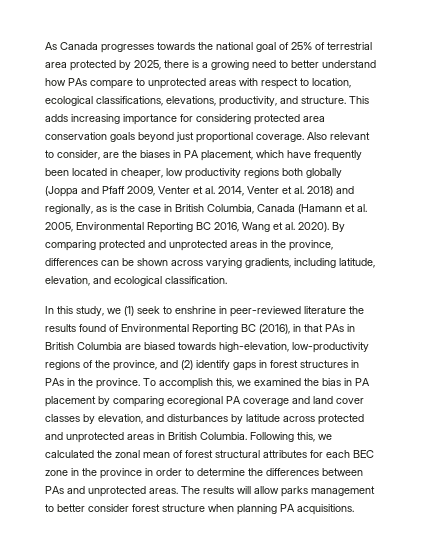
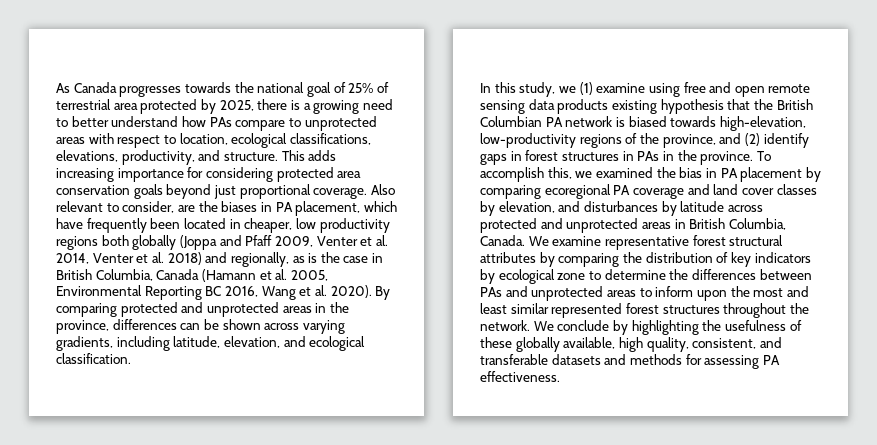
[137,306,364,317] [45,324,355,335] [45,342,141,350] seek to enshrine in peer-reviewed literature the results found of Environmental Reporting BC (2016), in that PAs in British Columbia are -> [596,82,811,97] [480,99,813,114] [480,116,625,127] examine using free and open remote sensing data products existing hypothesis that the British Columbian PA network is
[200,432,332,442] [45,450,374,458] [45,468,182,479] Columbia. Following this, we calculated the zonal mean of forest structural attributes for each BEC zone in the province in order -> [728,218,786,230] [480,235,784,250] [480,252,811,267] [480,269,586,284] Columbia, Canada. We examine representative forest structural attributes by comparing the distribution of key indicators by ecological zone
[149,486,375,497] [45,504,354,515] areas. The results will allow parks management to better consider forest structure when planning PA acquisitions. -> [606,286,809,301] [480,303,809,318] [480,320,802,335] [480,337,782,352] [480,354,780,369] [480,371,560,382] areas to inform upon the most and least similar represented forest structures throughout the network. We conclude by highlighting the usefulness of these globally available, high quality, consistent, and transferable datasets and methods for assessing PA effectiveness.

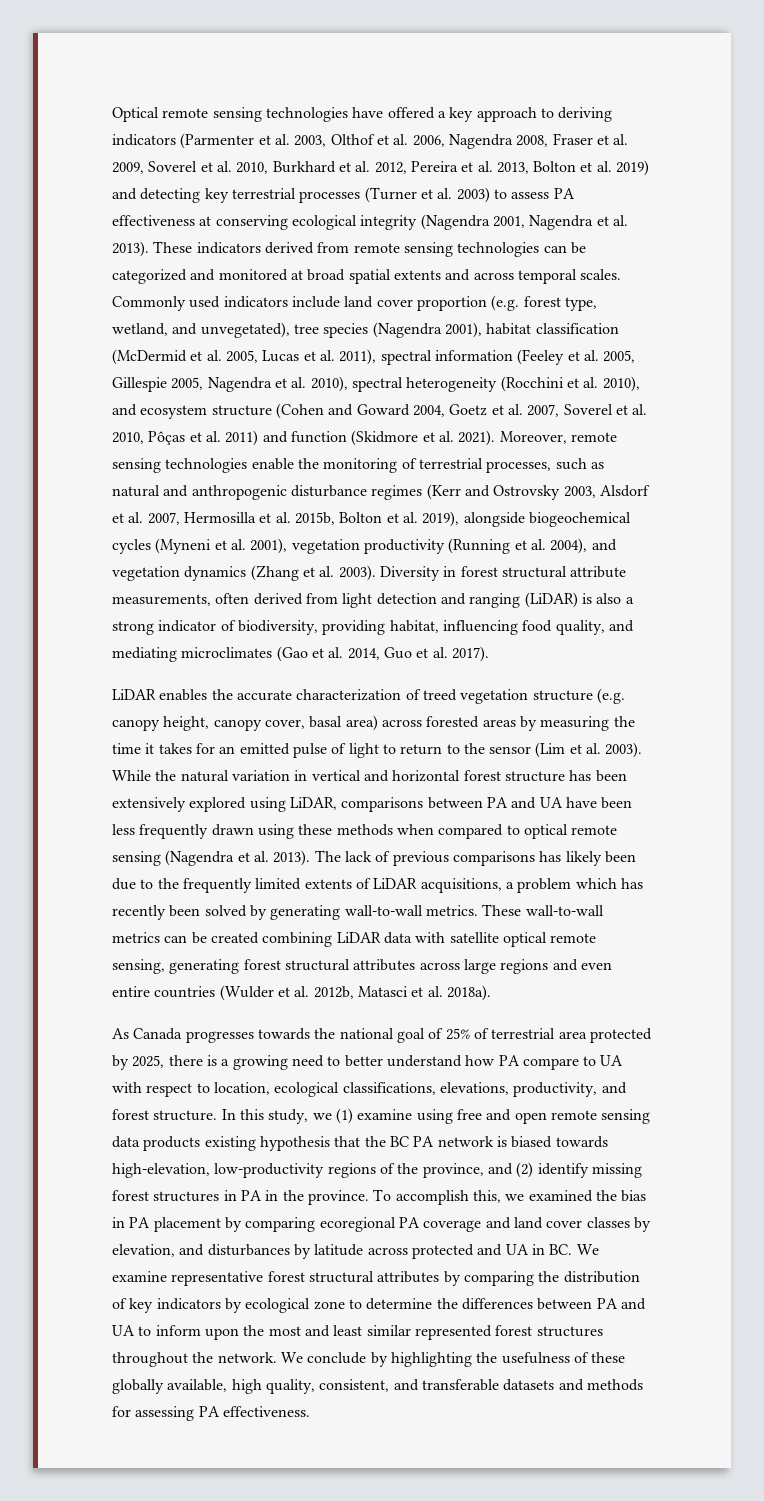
(56, 88) none -> [112,107,613,122] [112,133,629,149] [112,160,650,176] [112,187,575,203] [112,214,628,230] [112,241,586,257] [112,269,622,284] [112,295,597,311] [112,322,619,338] [112,349,636,365] [112,376,640,392] [112,403,648,419] [112,430,617,446] [112,458,604,473] [112,484,650,500] [112,511,631,527] [112,538,617,554] [112,565,627,581] [112,592,634,608] [112,620,634,635] [112,646,489,662] [112,688,625,704] [112,715,635,731] [112,742,643,758] [112,770,627,782] [112,797,633,812] [112,824,618,839] [112,850,636,866] [112,878,643,893] [112,904,604,920] [112,932,597,947] [112,959,612,974] [112,985,491,1001] Optical remote sensing technologies have offered a key approach to deriving indicators (Parmenter et al. 2003, Olthof et al. 2006, Nagendra 2008, Fraser et al. 2009, Soverel et al. 2010, Burkhard et al. 2012, Pereira et al. 2013, Bolton et al. 2019) and detecting key terrestrial processes (Turner et al. 2003) to assess PA effectiveness at conserving ecological integrity (Nagendra 2001, Nagendra et al. 2013). These indicators derived from remote sensing technologies can be categorized and monitored at broad spatial extents and across temporal scales. Commonly used indicators include land cover proportion (e.g. forest type, wetland, and unvegetated), tree species (Nagendra 2001), habitat classification (McDermid et al. 2005, Lucas et al. 2011), spectral information (Feeley et al. 2005, Gillespie 2005, Nagendra et al. 2010), spectral heterogeneity (Rocchini et al. 2010), and ecosystem structure (Cohen and Goward 2004, Goetz et al. 2007, Soverel et al. 2010, Pôças et al. 2011) and function (Skidmore et al. 2021). Moreover, remote sensing technologies enable the monitoring of terrestrial processes, such as natural and anthropogenic disturbance regimes (Kerr and Ostrovsky 2003, Alsdorf et al. 2007, Hermosilla et al. 2015b, Bolton et al. 2019), alongside biogeochemical cycles (Myneni et al. 2001), vegetation productivity (Running et al. 2004), and vegetation dynamics (Zhang et al. 2003). Diversity in forest structural attribute measurements, often derived from light detection and ranging (LiDAR) is also a strong indicator of biodiversity, providing habitat, influencing food quality, and mediating microclimates (Gao et al. 2014, Guo et al. 2017). // LiDAR enables the accurate characterization of treed vegetation structure (e.g. canopy height, canopy cover, basal area) across forested areas by measuring the time it takes for an emitted pulse of light to return to the sensor (Lim et al. 2003). While the natural variation in vertical and horizontal forest structure has been extensively explored using LiDAR, comparisons between PA and UA have been less frequently drawn using these methods when compared to optical remote sensing (Nagendra et al. 2013). The lack of previous comparisons has likely been due to the frequently limited extents of LiDAR acquisitions, a problem which has recently been solved by generating wall-to-wall metrics. These wall-to-wall metrics can be created combining LiDAR data with satellite optical remote sensing, generating forest structural attributes across large regions and even entire countries (Wulder et al. 2012b, Matasci et al. 2018a). //
[209,117,232,127] PAs -> [498,1055,520,1066] PA
[304,116,377,131] [56,137,85,144] unprotected areas -> [600,1055,624,1066] UA
[223,150,337,161] [56,167,362,182] [56,184,395,199] [56,201,397,216] [56,218,390,233] [56,235,388,250] [56,252,384,267] [56,269,328,282] [56,285,391,300] [56,302,349,317] [56,319,345,334] [56,336,366,351] [56,353,131,364] structure. This adds increasing importance for considering protected area conservation goals beyond just proportional coverage. Also relevant to consider, are the biases in PA placement, which have frequently been located in cheaper, low productivity regions both globally (Joppa and Pfaff 2009, Venter et al. 2014, Venter et al. 2018) and regionally, as is the case in British Columbia, Canada (Hamann et al. 2005, Environmental Reporting BC 2016, Wang et al. 2020). By comparing protected and unprotected areas in the province, differences can be shown across varying gradients, including latitude, elevation, and ecological classification. // -> [112,1109,218,1121] forest structure.
[776,99,813,110] [480,116,542,127] British Columbian -> [389,1136,409,1147] BC
[480,151,522,165] gaps in -> [591,1163,642,1178] missing
[637,151,660,161] PAs -> [240,1190,262,1201] PA
[566,218,786,233] [480,235,525,246] unprotected areas in British Columbia, Canada. -> [505,1244,573,1255] UA in BC.
[480,286,636,301] PAs and unprotected areas -> [596,1298,646,1310] [112,1325,135,1336] PA and UA

